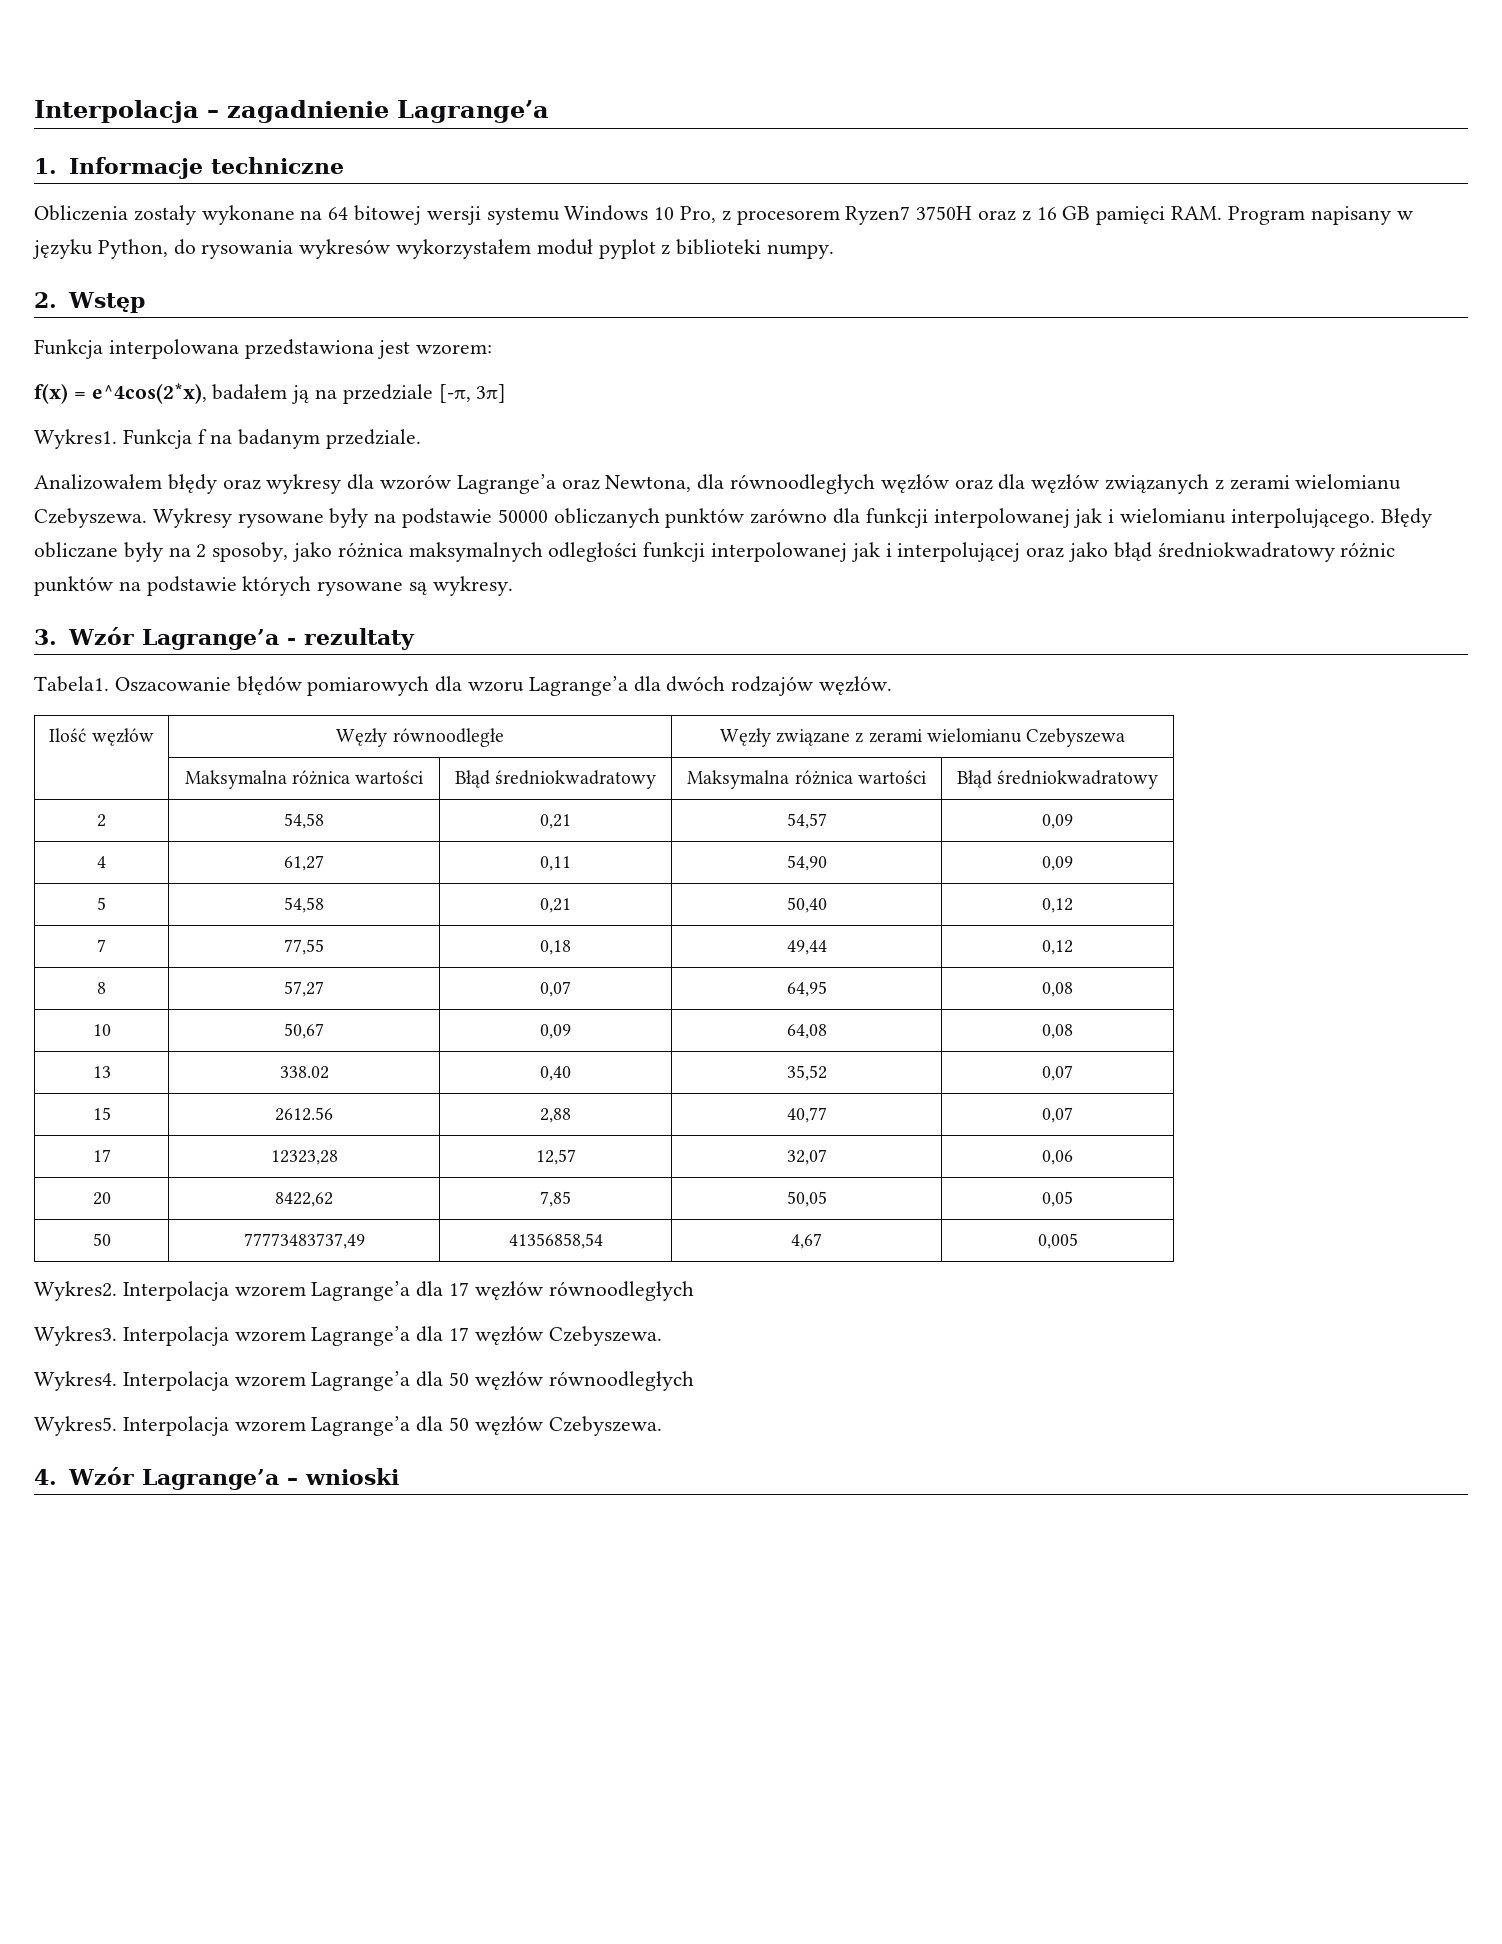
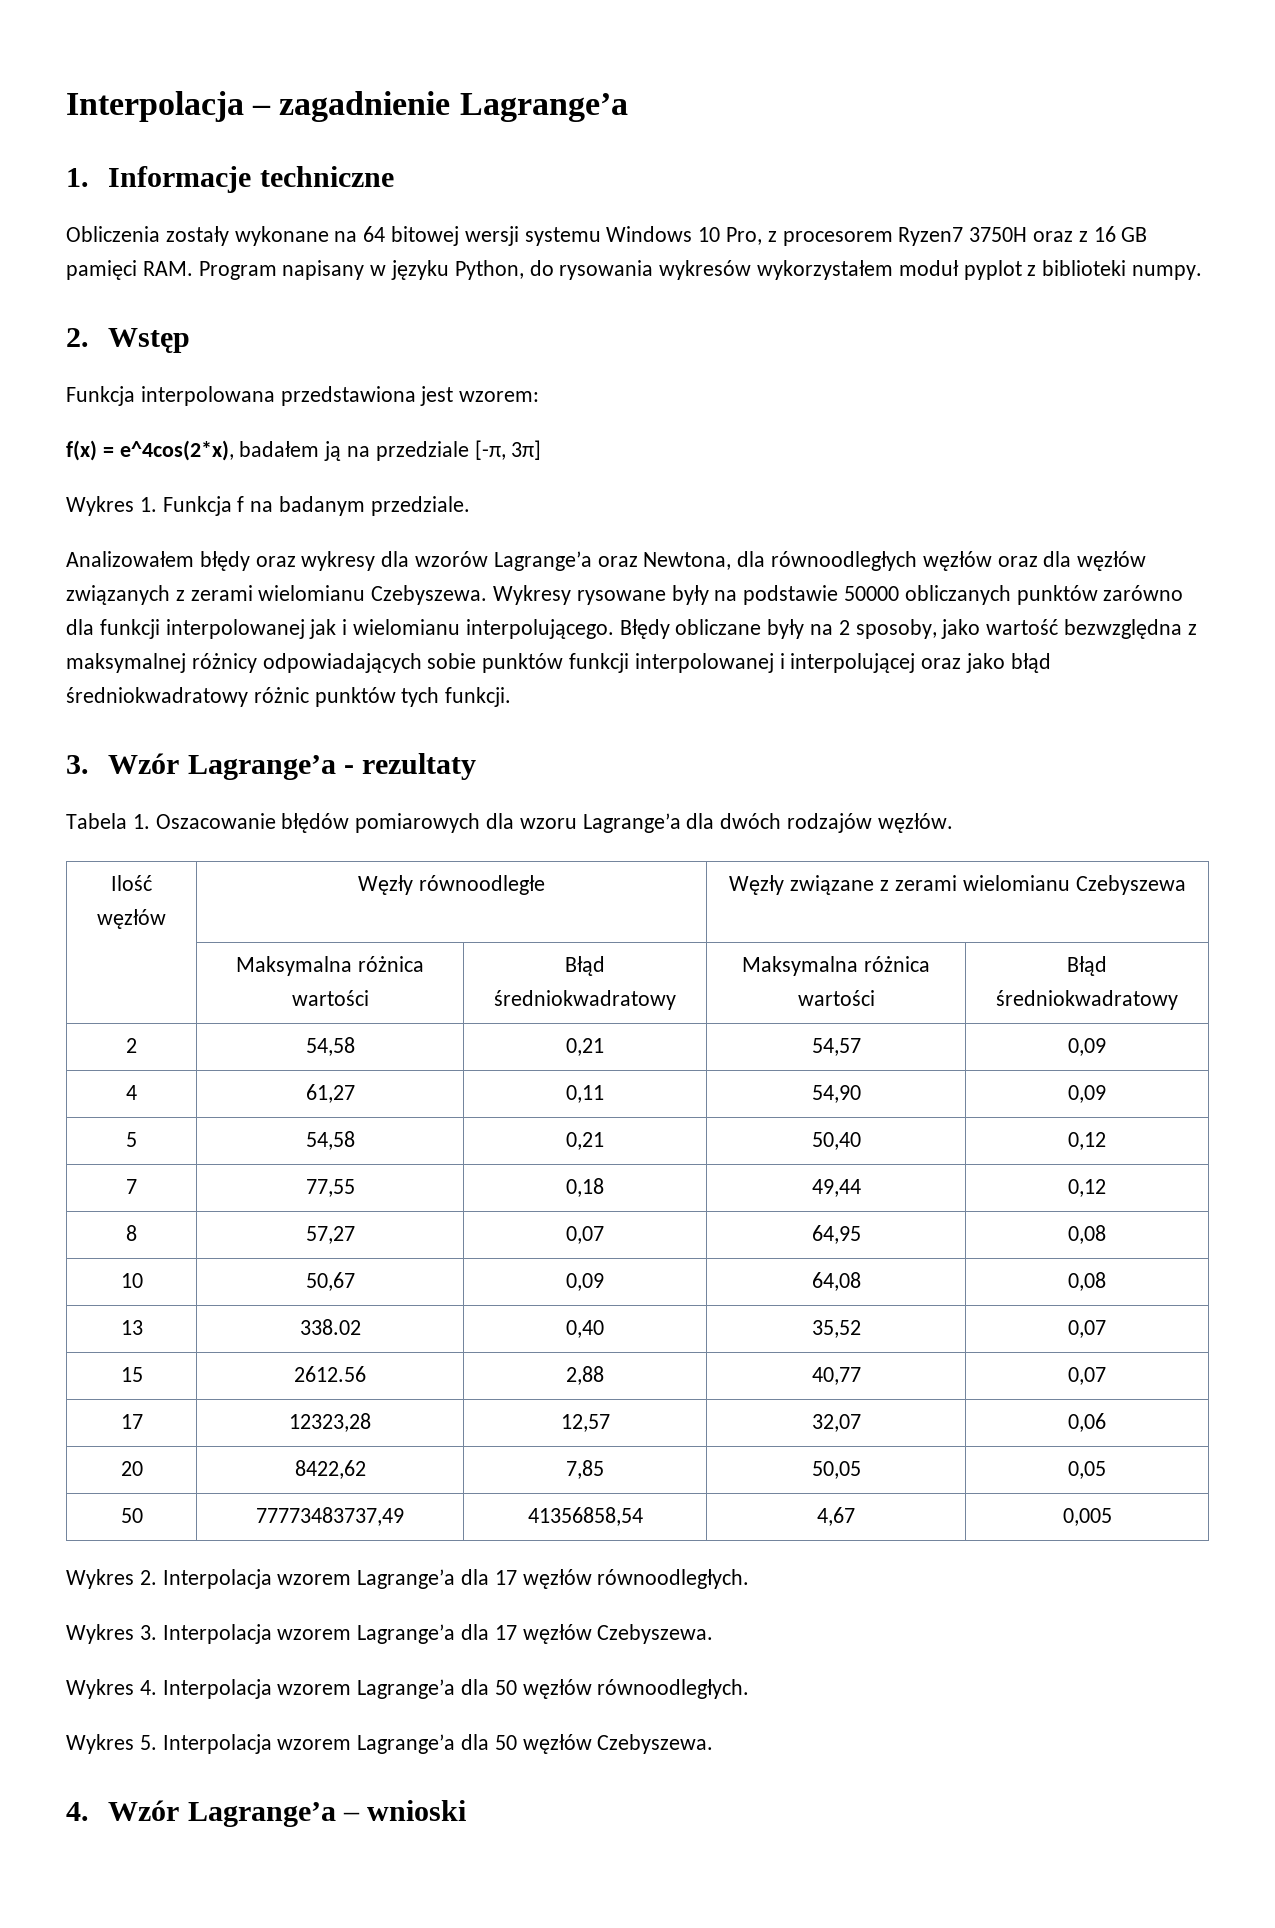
[34,429,117,449] Wykres1. -> [66,496,157,516] Wykres 1.
[337,542,880,562] różnica maksymalnych odległości funkcji interpolowanej jak -> [986,619,1197,639] [66,653,774,673] wartość bezwzględna z maksymalnej różnicy odpowiadających sobie punktów funkcji interpolowanej
[118,576,513,596] na podstawie których rysowane są wykresy. -> [401,687,512,707] tych funkcji.
[34,676,109,692] Tabela1. -> [66,813,150,829] Tabela 1.
[34,1281,694,1301] [34,1326,117,1346] Wykres2. Interpolacja wzorem Lagrange’a dla 17 węzłów równoodległych // Wykres3. -> [66,1569,750,1589] [66,1624,157,1644] Wykres 2. Interpolacja wzorem Lagrange’a dla 17 węzłów równoodległych. // Wykres 3.
[34,1371,694,1391] [34,1416,117,1436] Wykres4. Interpolacja wzorem Lagrange’a dla 50 węzłów równoodległych // Wykres5. -> [66,1679,750,1699] [66,1734,157,1754] Wykres 4. Interpolacja wzorem Lagrange’a dla 50 węzłów równoodległych. // Wykres 5.

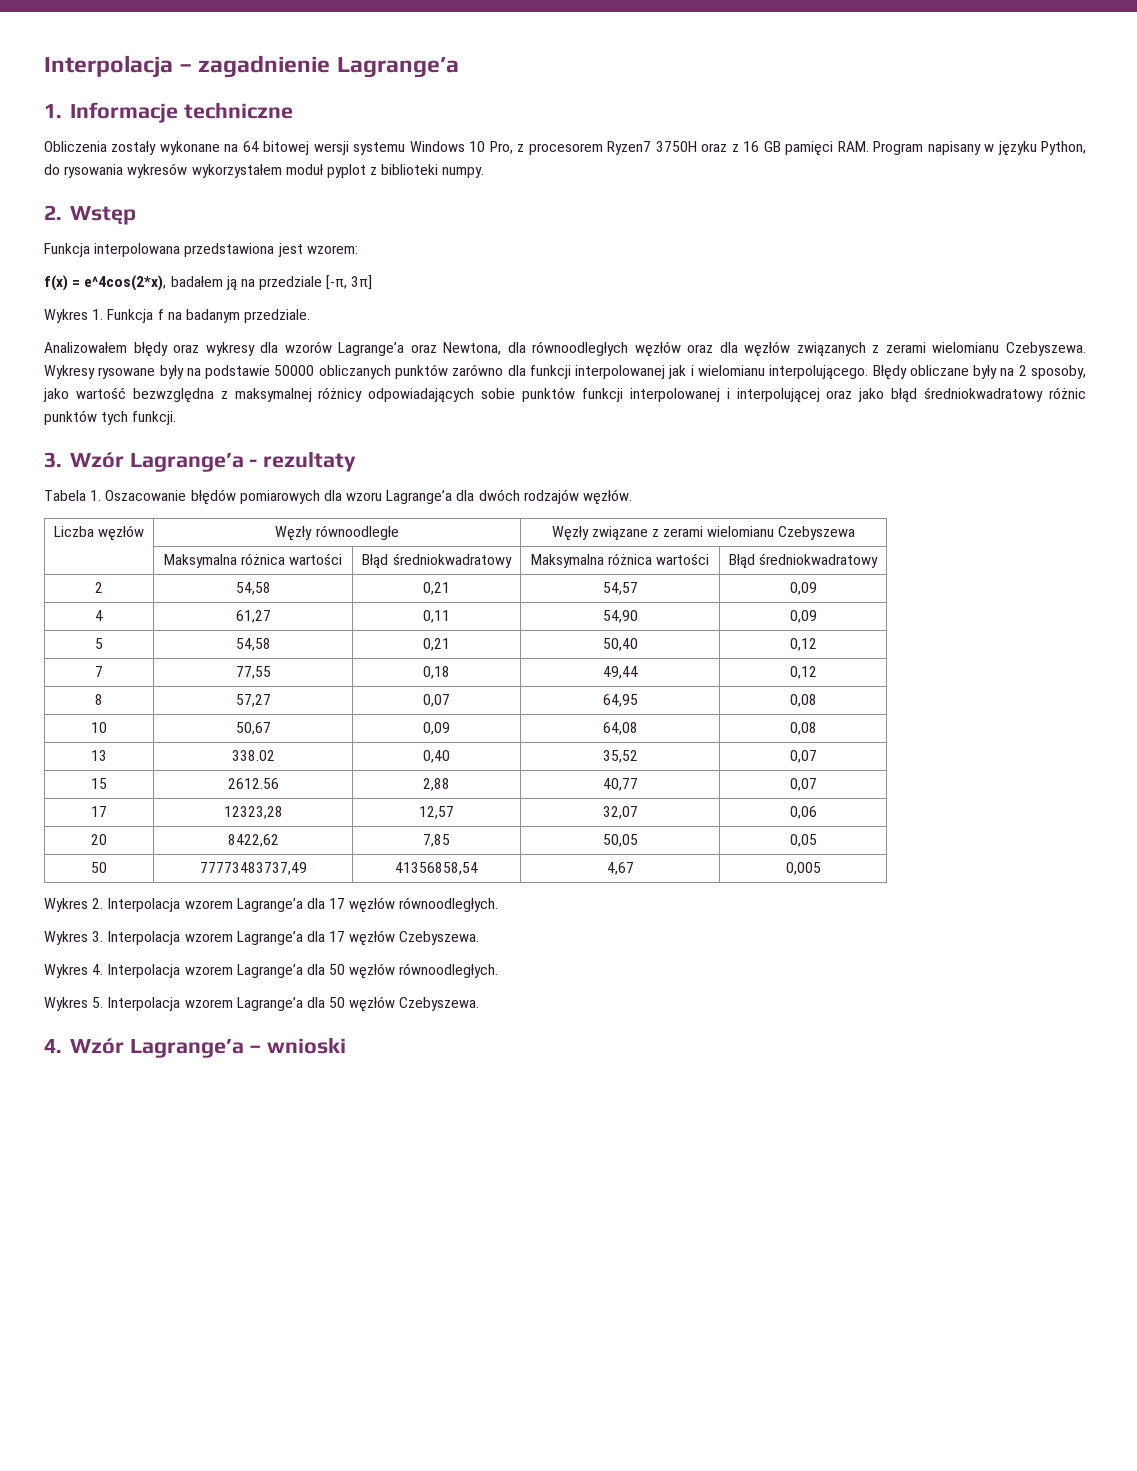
[111,875,152,891] Ilość -> [53,526,94,537] Liczba

